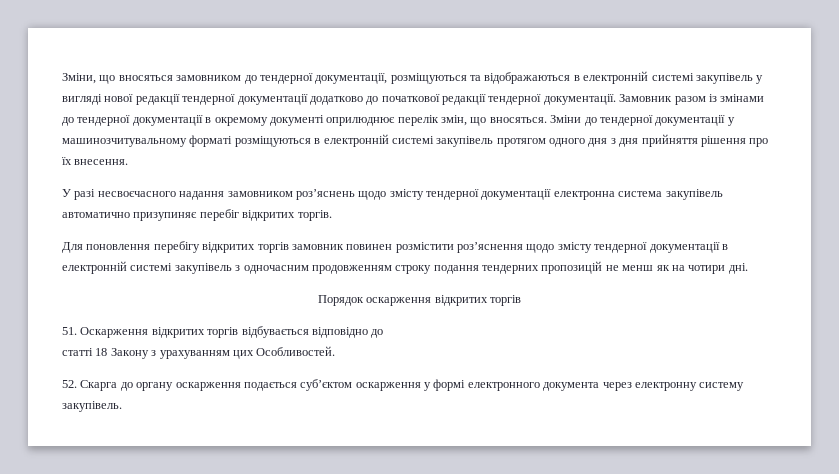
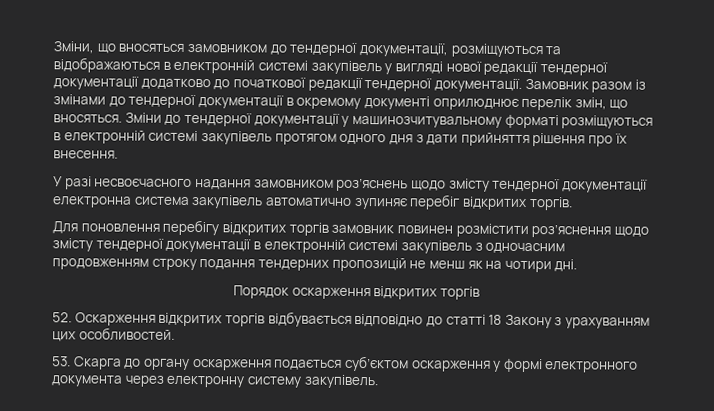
[619,138,639,147] дня -> [426,134,459,145] дати
[133,212,198,221] призупиняє -> [353,197,409,210] зупиняє
[62,327,77,335] 51. -> [52,312,72,323] 52.
(384, 333) // -> (443, 321) none
[256,346,336,356] [62,380,77,388] Особливостей. // 52. -> [78,327,175,341] [52,356,71,367] особливостей. // 53.

